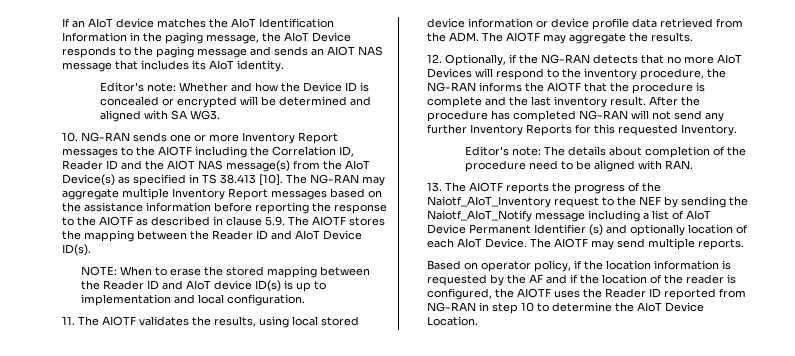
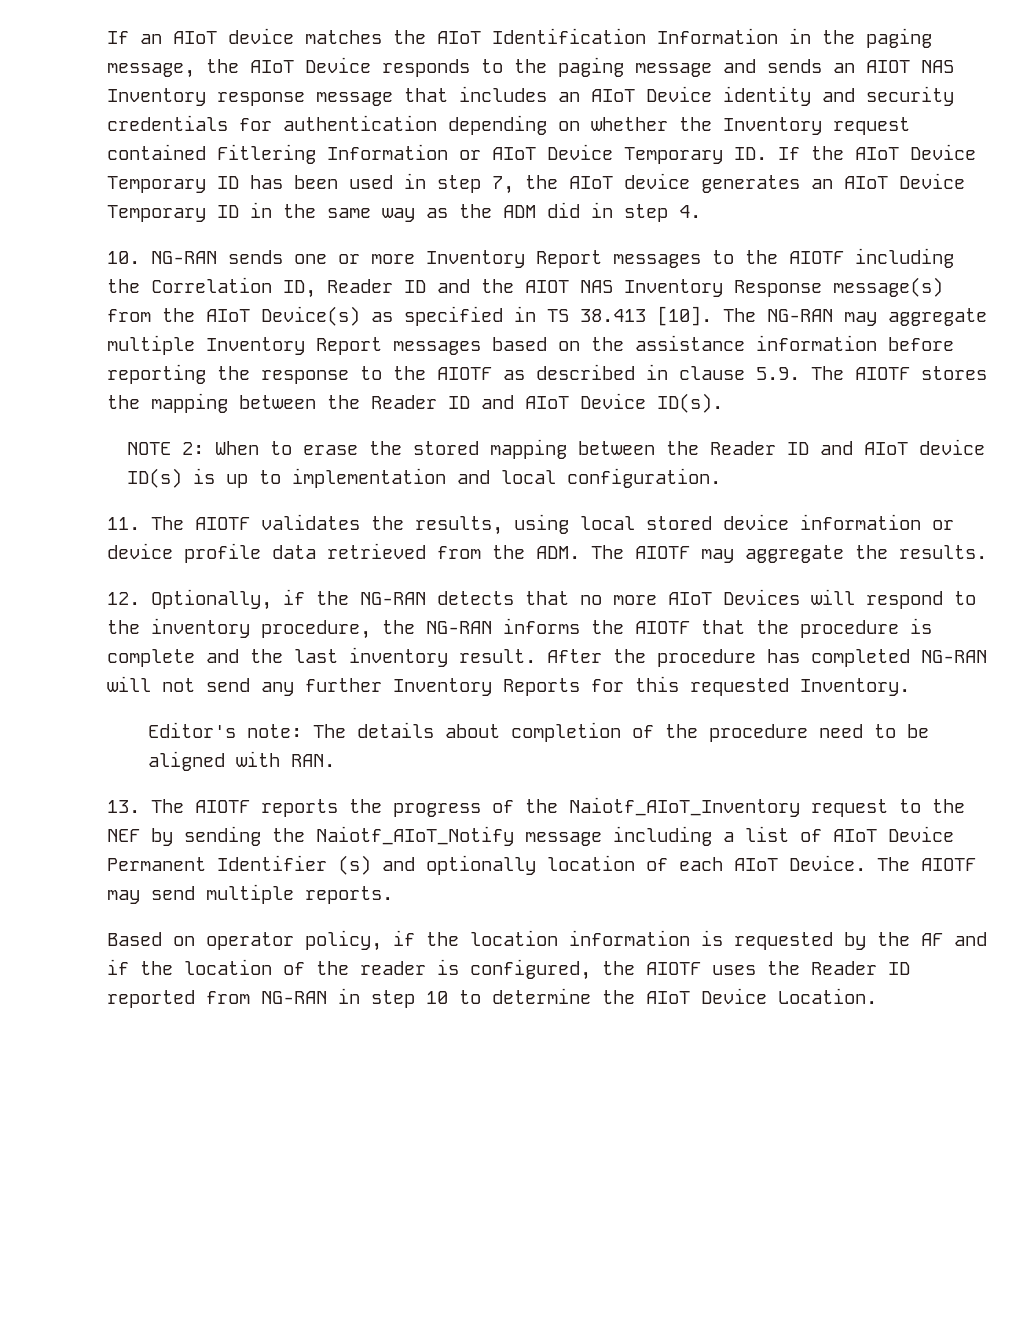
(383, 51) none -> [106,88,305,106] Inventory response
[191,60,284,72] [99,82,369,92] [99,96,371,108] [99,110,220,122] its AIoT identity. // Editor's note: Whether and how the Device ID is concealed or encrypted will be determined and aligned with SA WG3. -> [557,86,954,106] [106,115,910,135] [106,144,976,164] [106,173,965,194] [106,202,701,222] an AIoT Device identity and security credentials for authentication depending on whether the Inventory request contained Fitlering Information or AIoT Device Temporary ID. If the AIoT Device Temporary ID has been used in step 7, the AIoT device generates an AIoT Device Temporary ID in the same way as the ADM did in step 4.
(223, 165) none -> [623,279,822,297] Inventory Response
[80,266,117,276] NOTE: -> [127,442,205,455] NOTE 2:

